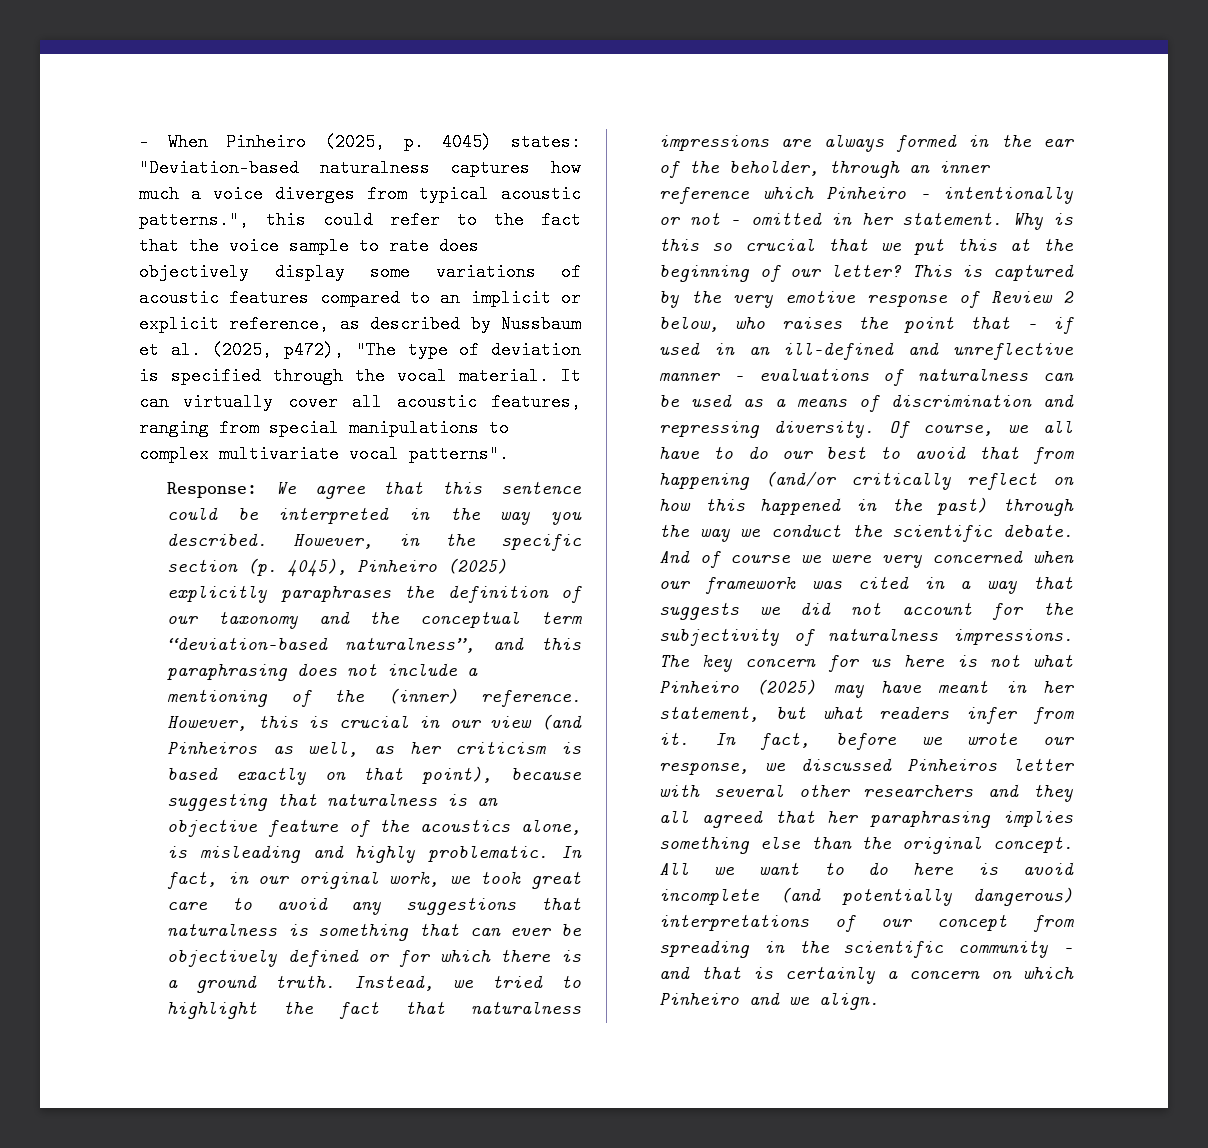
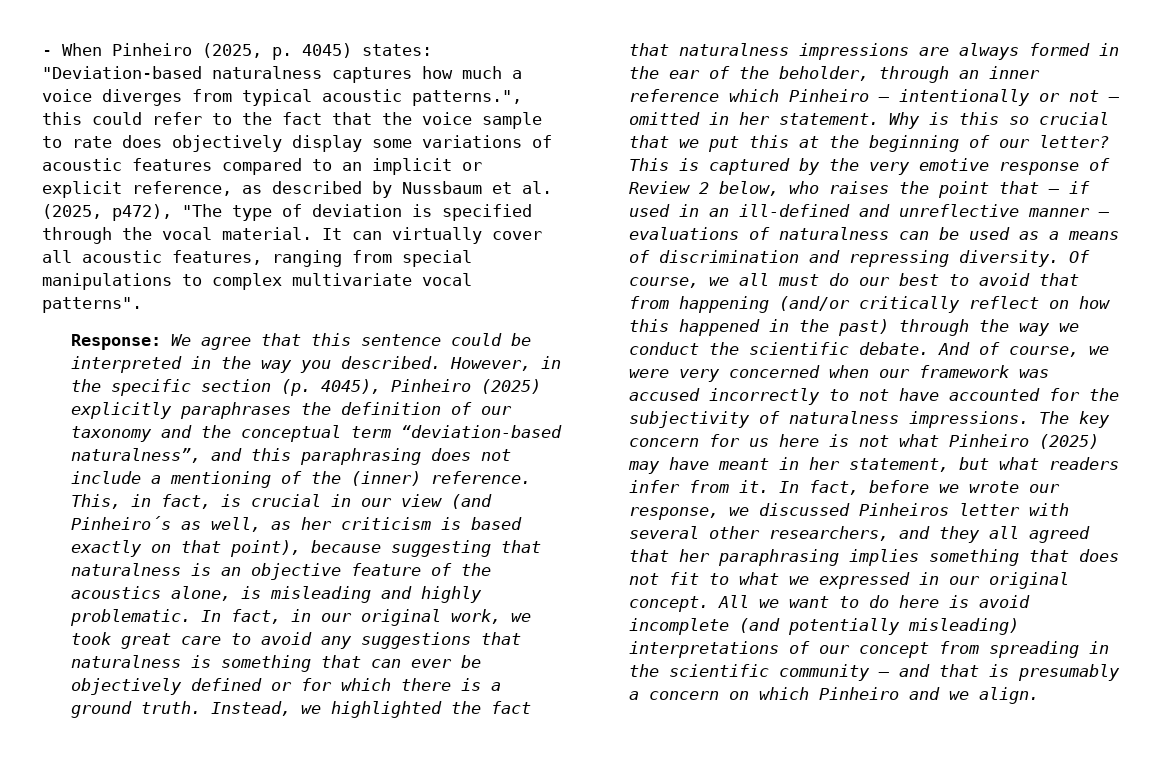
[167,715,298,731] However, this -> [70,494,211,509] This, in fact,
[167,742,258,754] Pinheiros -> [70,516,171,530] Pinheiro´s
[492,975,581,988] [167,1001,258,1019] tried to highlight -> [330,701,442,718] highlighted
[659,446,734,459] have to -> [777,274,819,286] must
[730,554,792,563] course -> [1008,346,1079,357] course,
[857,576,1073,594] [659,602,972,620] cited in a way that suggests we did not account -> [628,388,1040,405] accused incorrectly to not have accounted
[863,785,974,797] researchers -> [768,526,889,541] researchers,
[759,836,893,849] else than the -> [1028,549,1119,562] [628,572,980,589] that does not fit to what we expressed in our
[973,887,1073,906] dangerous) -> [907,618,1019,635] misleading)
[785,966,877,984] certainly -> [1017,664,1120,681] presumably

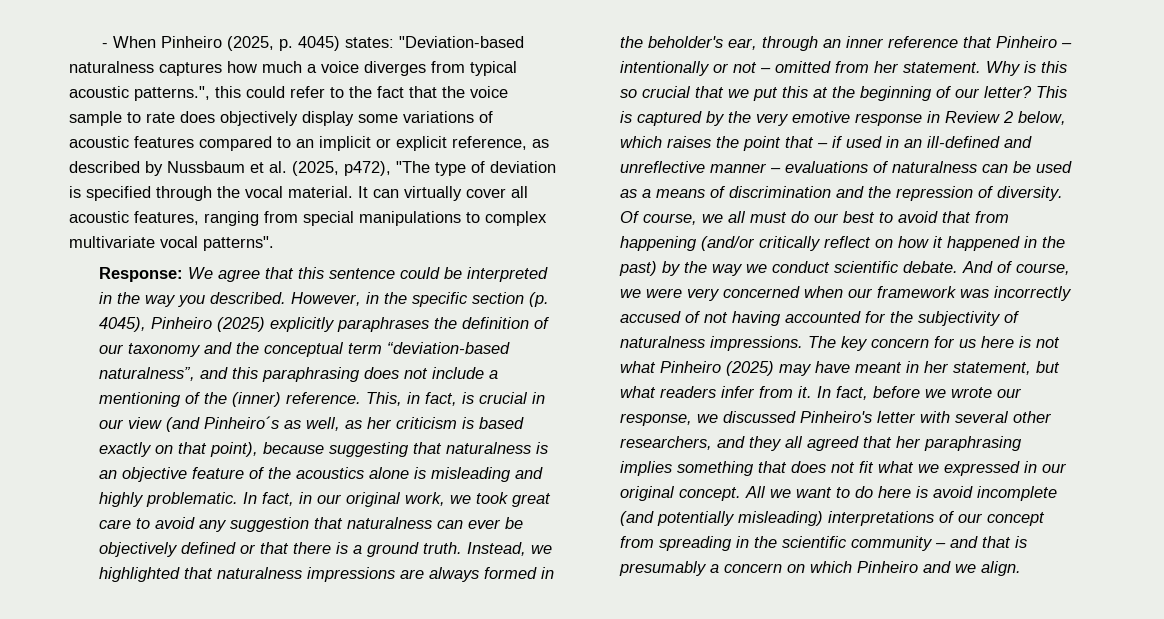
[170,586,231,601] alone, -> [368,467,409,479] alone
[360,632,521,649] [70,655,361,672] suggestions that naturalness is something that -> [229,517,432,532] suggestion that naturalness
[300,678,391,691] for which -> [259,542,289,554] that
[450,701,531,714] the fact -> (180, 574) none
[668,66,869,81] ear of the beholder, -> [647,36,757,50] beholder's ear,
[728,89,779,102] which -> [962,36,992,48] that
[708,112,729,125] in -> [834,61,869,73] from
[1088,158,1110,171] of -> [926,111,940,123] in
[788,181,819,194] who -> [619,136,662,148] which
[848,250,949,267] repressing -> [867,186,994,201] the repression of
[628,319,669,332] this -> [932,236,943,248] it
[898,319,969,336] through -> [661,261,681,276] by
[708,342,739,355] the -> (830, 267) none
[628,388,939,405] accused incorrectly to not have -> [993,286,1072,301] [619,311,781,326] incorrectly accused of not having
[858,503,949,516] Pinheiros -> [799,411,872,423] Pinheiro's
[708,573,729,585] to -> (874, 467) none

